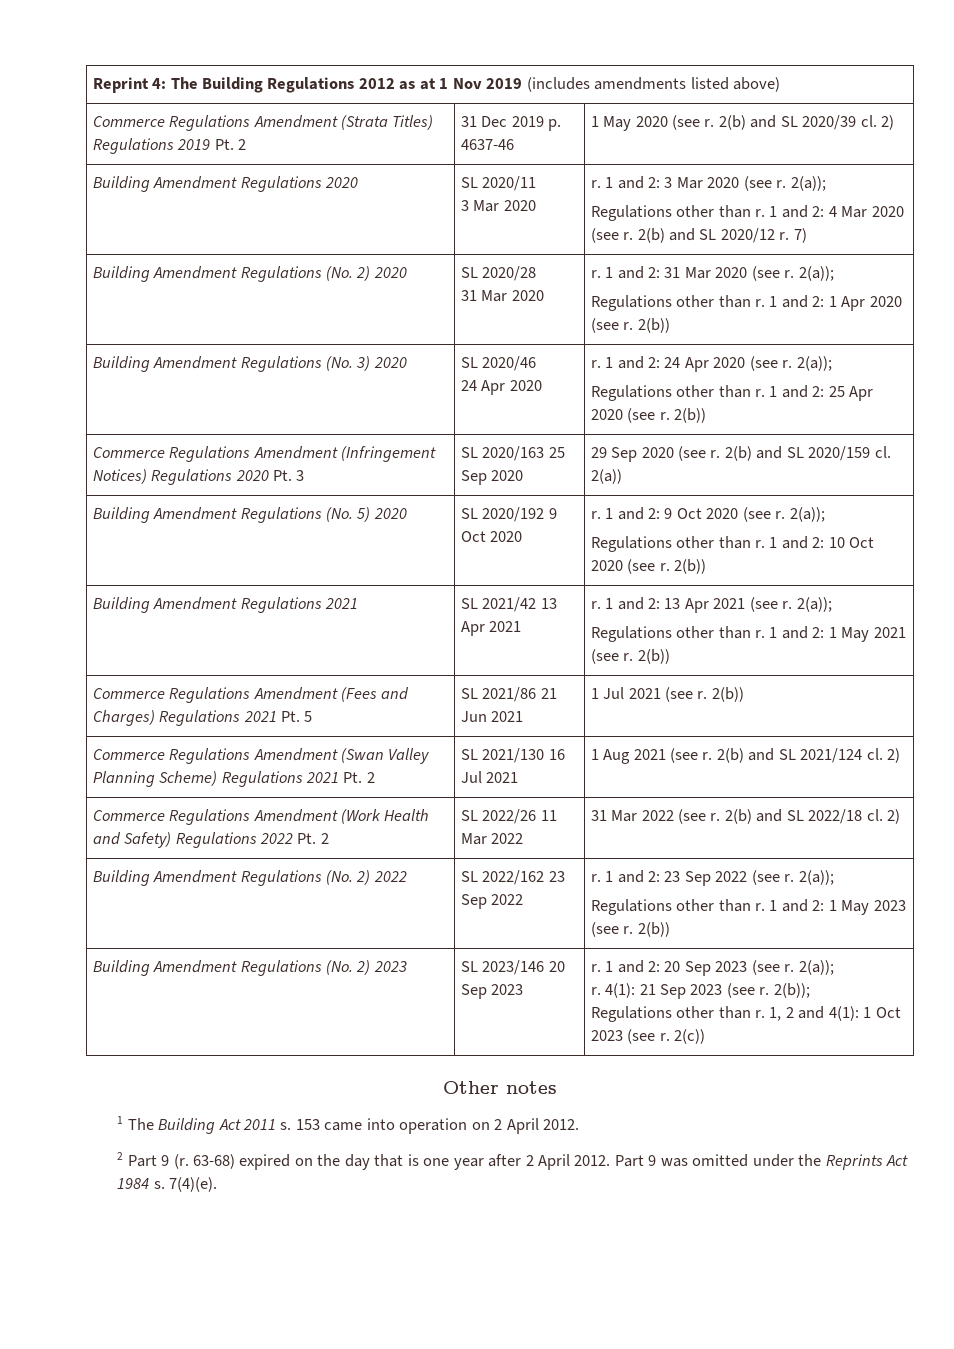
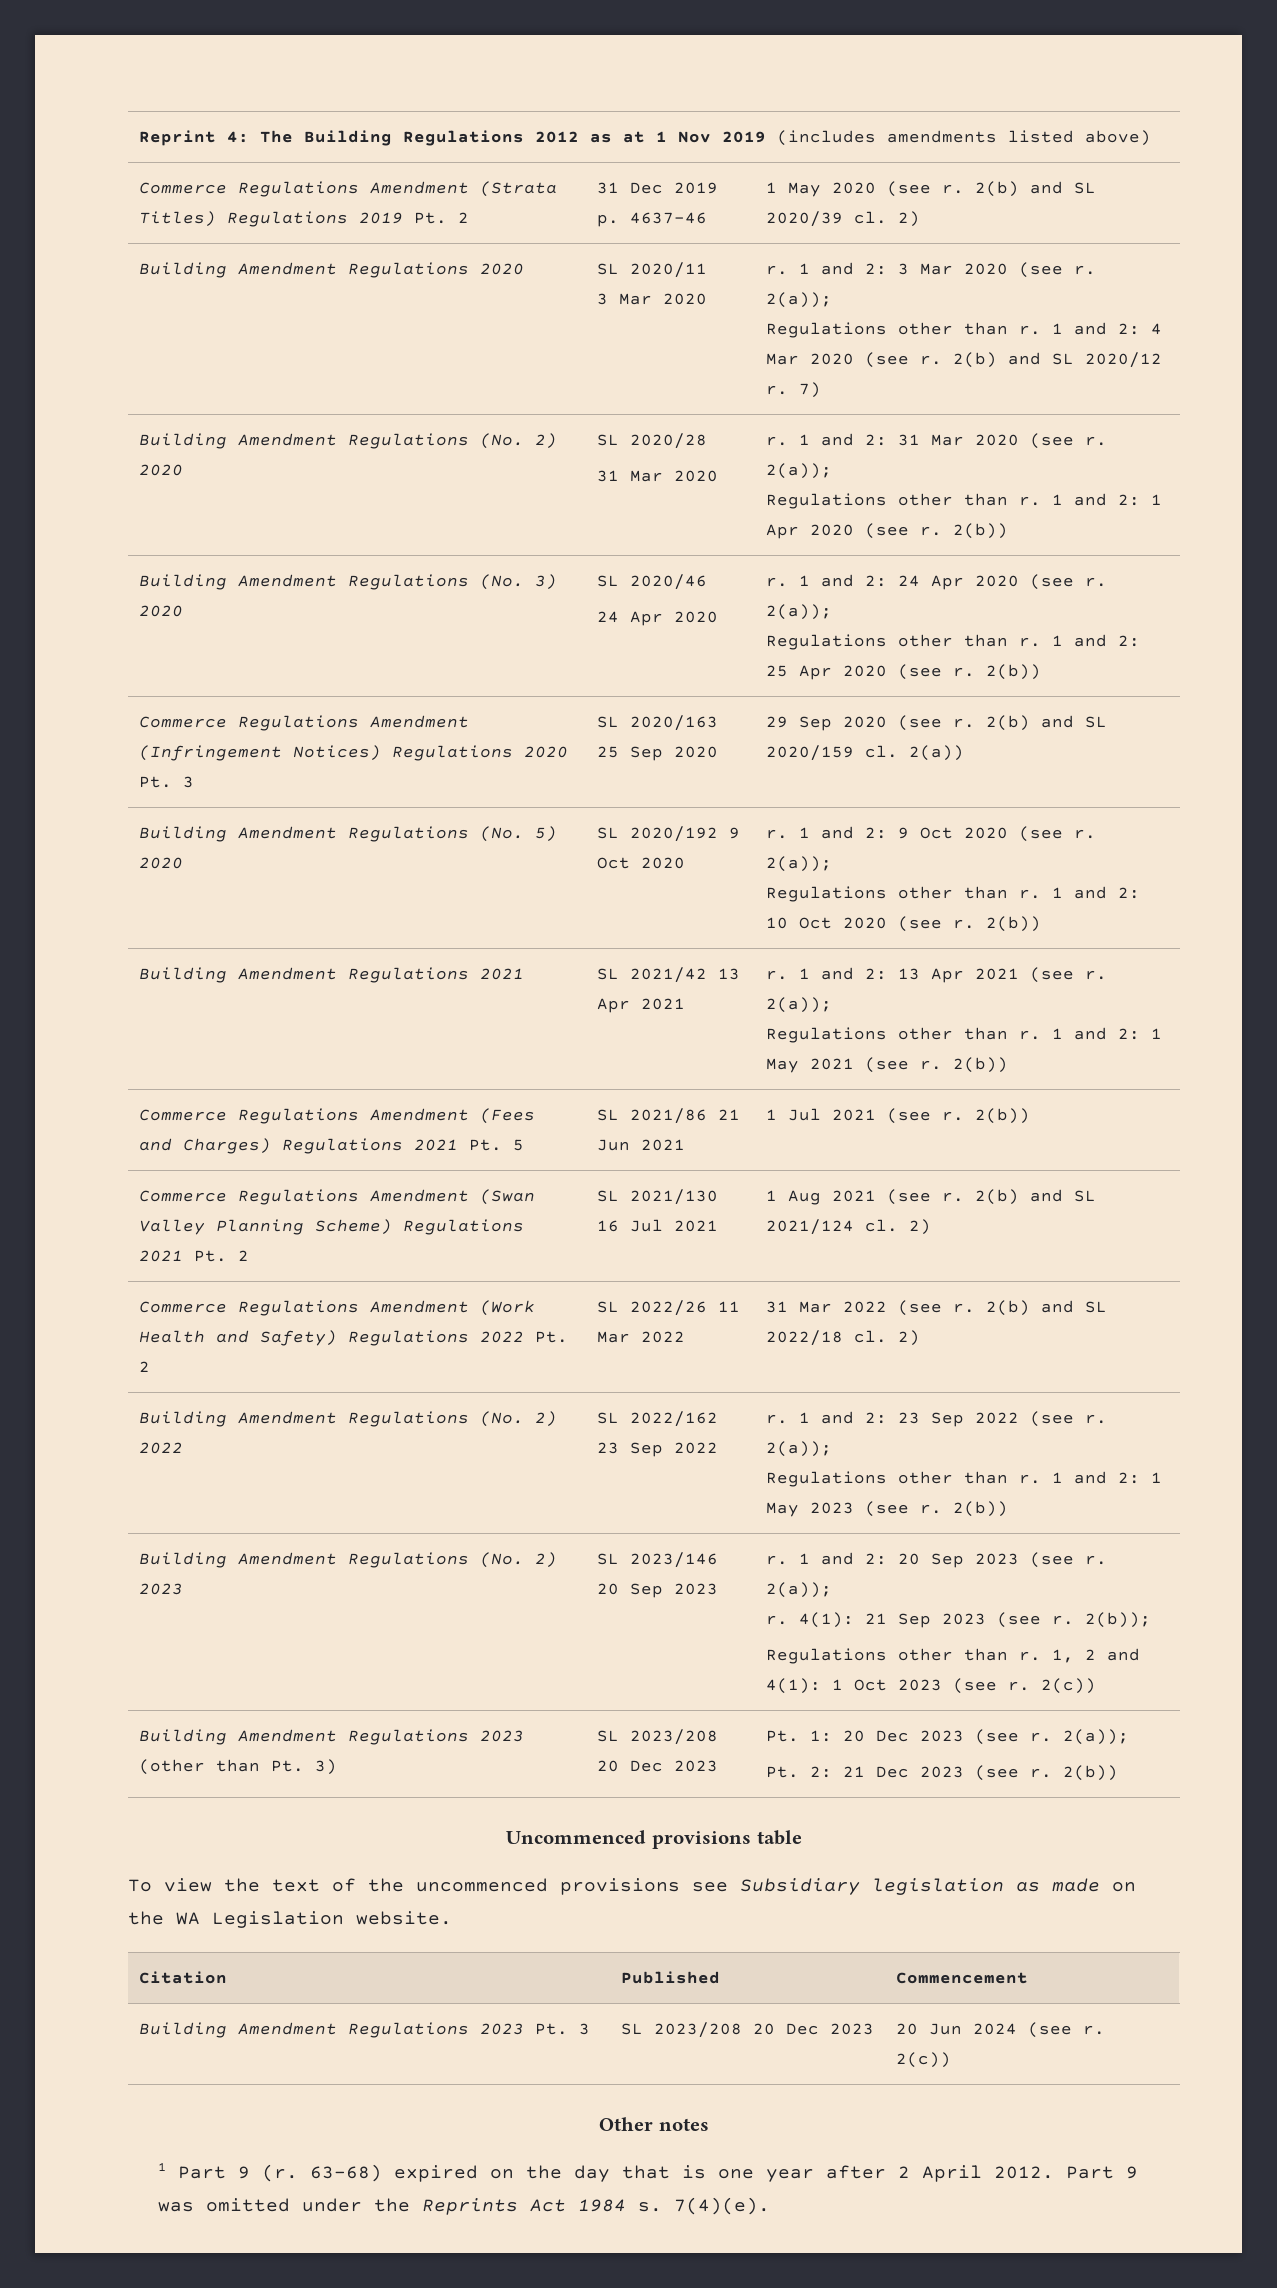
[443,1081,557,1094] [117,1116,580,1134] [117,1152,124,1160] // Other notes // 1 The Building Act 2011 s. 153 came into operation on 2 April 2012. // 2 -> [139,1729,525,1745] [139,1759,338,1775] [597,1729,719,1745] [597,1760,719,1772] [766,1729,1130,1745] [766,1765,1119,1781] [506,1830,802,1849] [128,1878,1136,1895] [128,1911,452,1928] [139,1971,228,1984] [621,1971,721,1984] [896,1972,1029,1984] [139,2022,591,2038] [621,2022,875,2038] [896,2022,1106,2038] [896,2052,952,2068] [599,2117,709,2131] [157,2162,166,2171] // Building Amendment Regulations 2023 (other than Pt. 3) | SL 2023/208 20 Dec 2023 | Pt. 1: 20 Dec 2023 (see r. 2(a)); // Pt. 2: 21 Dec 2023 (see r. 2(b)) // Uncommenced provisions table // To view the text of the uncommenced provisions see Subsidiary legislation as made on the WA Legislation website. // Citation | Published | Commencement // Building Amendment Regulations 2023 Pt. 3 | SL 2023/208 20 Dec 2023 | 20 Jun 2024 (see r. 2(c)) // Other notes // 1

